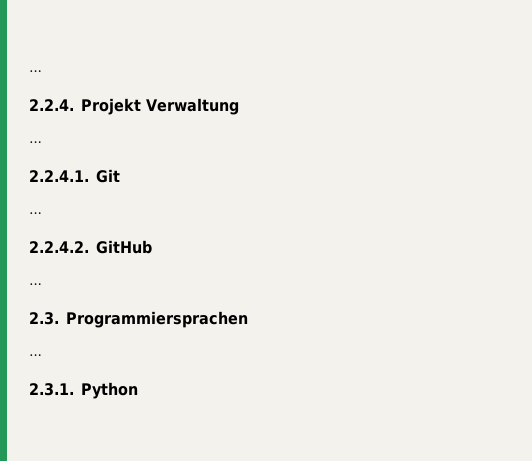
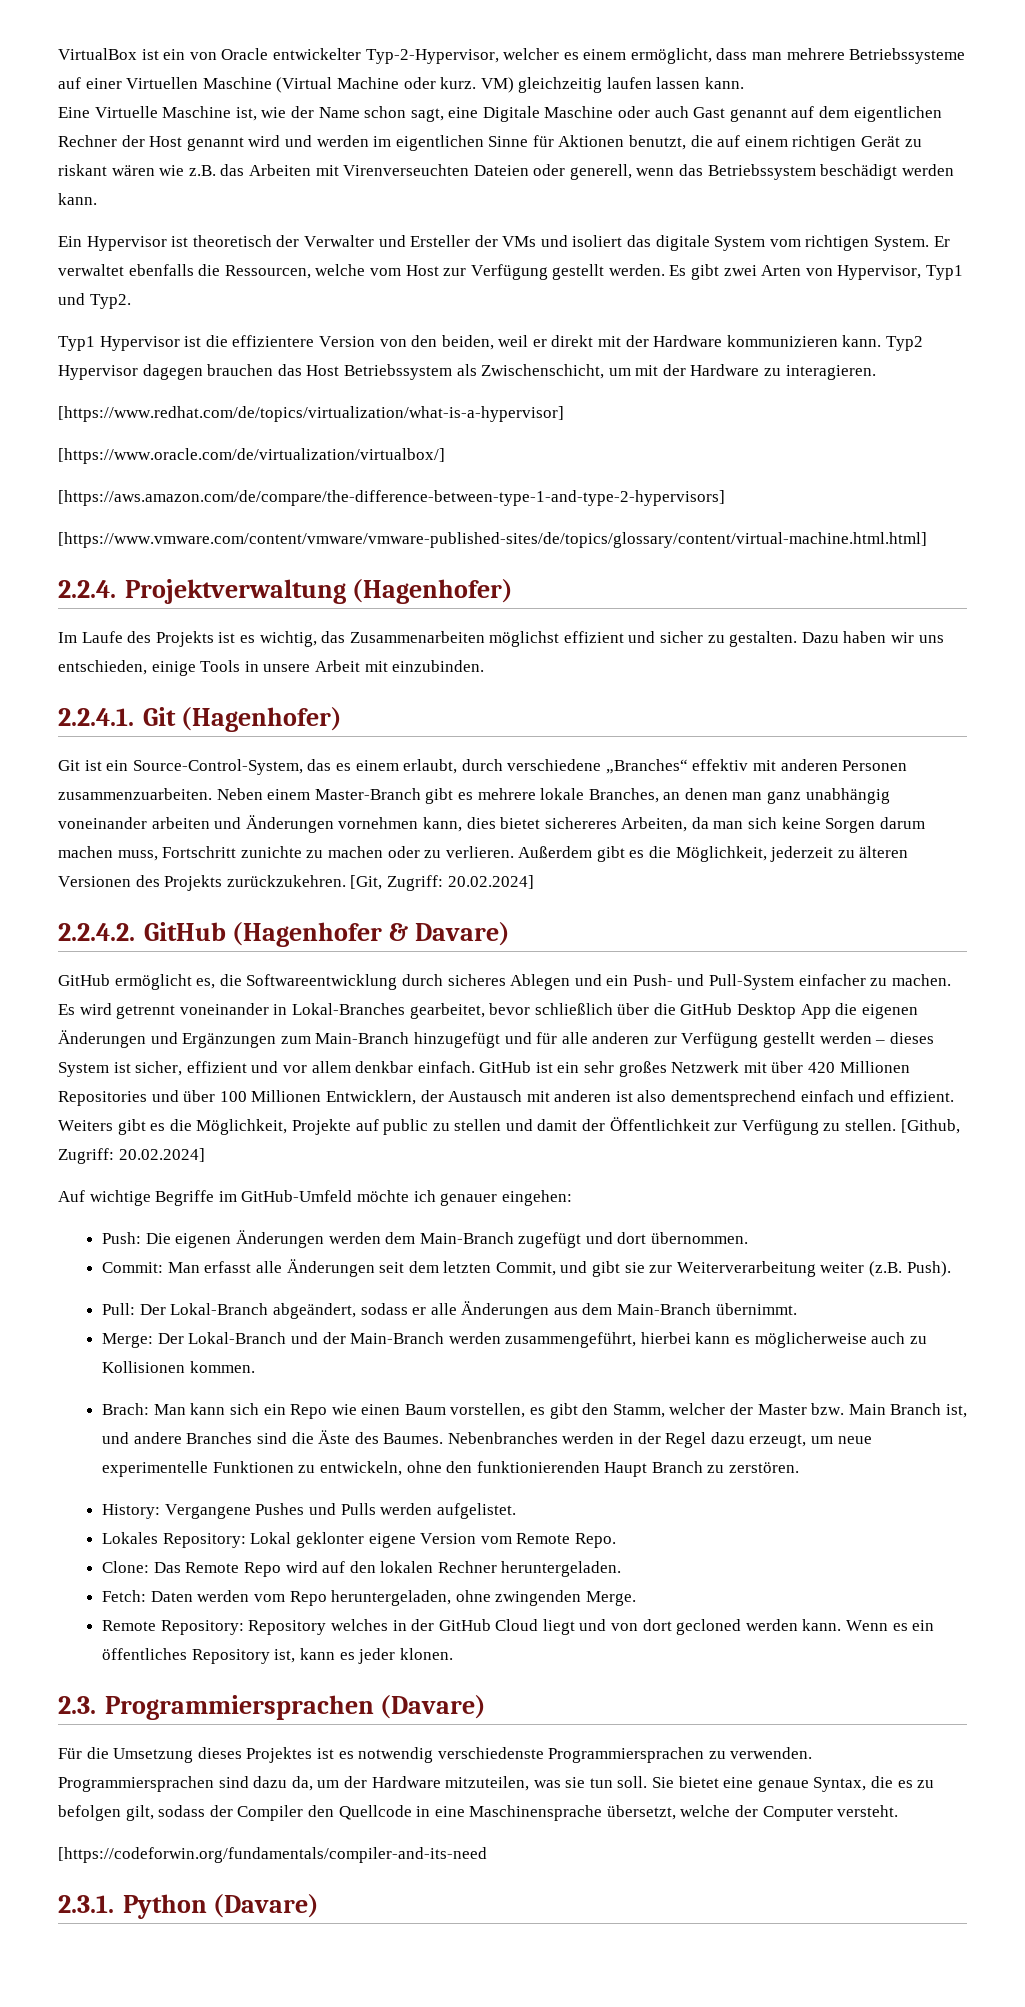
[29,70,41,72] [29,98,239,115] [29,141,41,143] [29,169,120,183] [29,212,41,214] [29,240,152,254] [29,283,41,285] [29,311,248,328] [29,354,41,356] … // 2.2.4. Projekt Verwaltung // … // 2.2.4.1. Git // … // 2.2.4.2. GitHub // … // 2.3. Programmiersprachen // … -> [58,48,966,64] [58,77,745,93] [58,106,942,122] [58,135,922,151] [58,164,954,180] [58,193,97,205] [58,235,950,251] [58,264,964,280] [58,293,131,309] [58,335,924,351] [58,364,876,380] [58,406,564,422] [58,448,445,464] [58,490,725,506] [58,532,927,548] [58,579,514,604] [58,631,944,647] [58,660,485,676] [58,707,343,732] [58,759,908,775] [58,788,890,804] [58,815,925,833] [58,846,909,862] [58,875,534,891] [58,922,511,947] [58,974,951,990] [58,1003,918,1019] [58,1030,934,1048] [58,1061,910,1077] [58,1090,954,1106] [58,1117,960,1135] [58,1148,205,1164] [58,1190,572,1206] [102,1230,749,1248] [102,1259,951,1277] [102,1301,797,1319] [102,1332,927,1348] [102,1361,255,1373] [102,1403,967,1419] [102,1430,872,1448] [102,1461,800,1477] [102,1503,516,1519] [102,1532,616,1548] [102,1561,622,1577] [102,1590,636,1606] [102,1619,935,1635] [102,1648,453,1664] [58,1695,487,1720] [58,1747,813,1763] [58,1776,935,1792] [58,1805,899,1821] [58,1847,487,1863] VirtualBox ist ein von Oracle entwickelter Typ-2-Hypervisor, welcher es einem ermöglicht, dass man mehrere Betriebssysteme auf einer Virtuellen Maschine (Virtual Machine oder kurz. VM) gleichzeitig laufen lassen kann. // Eine Virtuelle Maschine ist, wie der Name schon sagt, eine Digitale Maschine oder auch Gast genannt auf dem eigentlichen Rechner der Host genannt wird und werden im eigentlichen Sinne für Aktionen benutzt, die auf einem richtigen Gerät zu riskant wären wie z.B. das Arbeiten mit Virenverseuchten Dateien oder generell, wenn das Betriebssystem beschädigt werden kann. // Ein Hypervisor ist theoretisch der Verwalter und Ersteller der VMs und isoliert das digitale System vom richtigen System. Er verwaltet ebenfalls die Ressourcen, welche vom Host zur Verfügung gestellt werden. Es gibt zwei Arten von Hypervisor, Typ1 und Typ2. // Typ1 Hypervisor ist die effizientere Version von den beiden, weil er direkt mit der Hardware kommunizieren kann. Typ2 Hypervisor dagegen brauchen das Host Betriebssystem als Zwischenschicht, um mit der Hardware zu interagieren. // [https://www.redhat.com/de/topics/virtualization/what-is-a-hypervisor] // [https://www.oracle.com/de/virtualization/virtualbox/] // [https://aws.amazon.com/de/compare/the-difference-between-type-1-and-type-2-hypervisors] // [https://www.vmware.com/content/vmware/vmware-published-sites/de/topics/glossary/content/virtual-machine.html.html] // 2.2.4. Projektverwaltung (Hagenhofer) // Im Laufe des Projekts ist es wichtig, das Zusammenarbeiten möglichst effizient und sicher zu gestalten. Dazu haben wir uns entschieden, einige Tools in unsere Arbeit mit einzubinden. // 2.2.4.1. Git (Hagenhofer) // Git ist ein Source-Control-System, das es einem erlaubt, durch verschiedene „Branches“ effektiv mit anderen Personen zusammenzuarbeiten. Neben einem Master-Branch gibt es mehrere lokale Branches, an denen man ganz unabhängig voneinander arbeiten und Änderungen vornehmen kann, dies bietet sichereres Arbeiten, da man sich keine Sorgen darum machen muss, Fortschritt zunichte zu machen oder zu verlieren. Außerdem gibt es die Möglichkeit, jederzeit zu älteren Versionen des Projekts zurückzukehren. [Git, Zugriff: 20.02.2024] // 2.2.4.2. GitHub (Hagenhofer & Davare) // GitHub ermöglicht es, die Softwareentwicklung durch sicheres Ablegen und ein Push- und Pull-System einfacher zu machen. Es wird getrennt voneinander in Lokal-Branches gearbeitet, bevor schließlich über die GitHub Desktop App die eigenen Änderungen und Ergänzungen zum Main-Branch hinzugefügt und für alle anderen zur Verfügung gestellt werden – dieses System ist sicher, effizient und vor allem denkbar einfach. GitHub ist ein sehr großes Netzwerk mit über 420 Millionen Repositories und über 100 Millionen Entwicklern, der Austausch mit anderen ist also dementsprechend einfach und effizient. Weiters gibt es die Möglichkeit, Projekte auf public zu stellen und damit der Öffentlichkeit zur Verfügung zu stellen. [Github, Zugriff: 20.02.2024] // Auf wichtige Begriffe im GitHub-Umfeld möchte ich genauer eingehen: // Push: Die eigenen Änderungen werden dem Main-Branch zugefügt und dort übernommen. // Commit: Man erfasst alle Änderungen seit dem letzten Commit, und gibt sie zur Weiterverarbeitung weiter (z.B. Push). // Pull: Der Lokal-Branch abgeändert, sodass er alle Änderungen aus dem Main-Branch übernimmt. // Merge: Der Lokal-Branch und der Main-Branch werden zusammengeführt, hierbei kann es möglicherweise auch zu Kollisionen kommen. // Brach: Man kann sich ein Repo wie einen Baum vorstellen, es gibt den Stamm, welcher der Master bzw. Main Branch ist, und andere Branches sind die Äste des Baumes. Nebenbranches werden in der Regel dazu erzeugt, um neue experimentelle Funktionen zu entwickeln, ohne den funktionierenden Haupt Branch zu zerstören. // History: Vergangene Pushes und Pulls werden aufgelistet. // Lokales Repository: Lokal geklonter eigene Version vom Remote Repo. // Clone: Das Remote Repo wird auf den lokalen Rechner heruntergeladen. // Fetch: Daten werden vom Repo heruntergeladen, ohne zwingenden Merge. // Remote Repository: Repository welches in der GitHub Cloud liegt und von dort gecloned werden kann. Wenn es ein öffentliches Repository ist, kann es jeder klonen. // 2.3. Programmiersprachen (Davare) // Für die Umsetzung dieses Projektes ist es notwendig verschiedenste Programmiersprachen zu verwenden. Programmiersprachen sind dazu da, um der Hardware mitzuteilen, was sie tun soll. Sie bietet eine genaue Syntax, die es zu befolgen gilt, sodass der Compiler den Quellcode in eine Maschinensprache übersetzt, welche der Computer versteht. // [https://codeforwin.org/fundamentals/compiler-and-its-need
(138, 390) none -> [213,1894,320,1918] (Davare)

